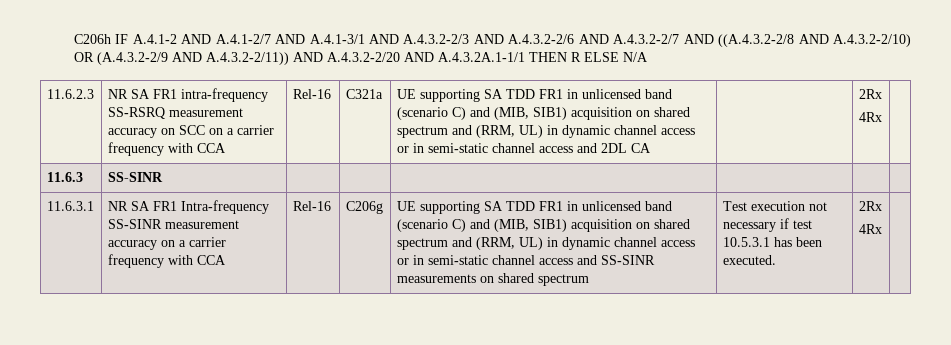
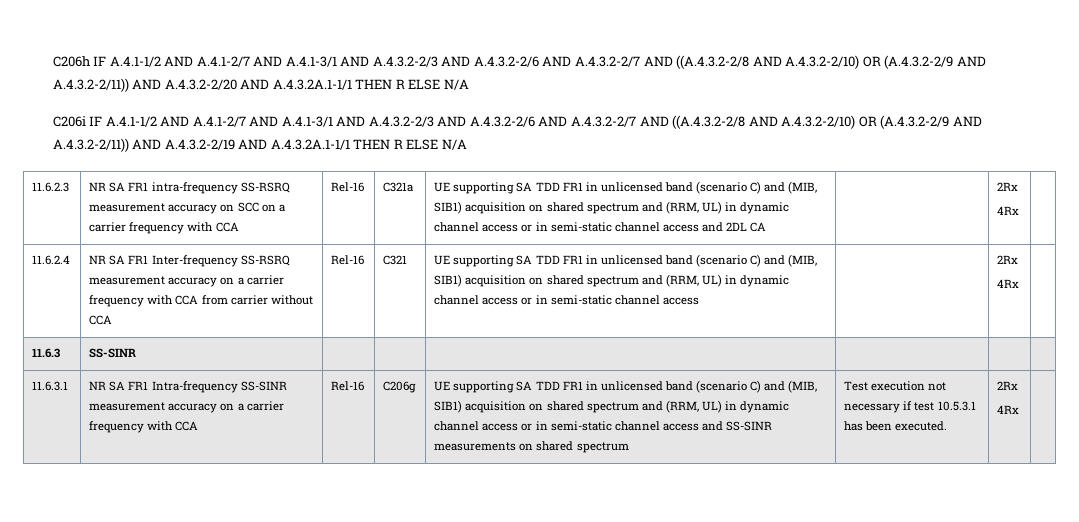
[132,34,177,44] A.4.1-2 -> [109,56,161,67] A.4.1-1/2
(648, 57) none -> [52,115,982,129] [52,138,467,152] // C206i IF A.4.1-1/2 AND A.4.1-2/7 AND A.4.1-3/1 AND A.4.3.2-2/3 AND A.4.3.2-2/6 AND A.4.3.2-2/7 AND ((A.4.3.2-2/8 AND A.4.3.2-2/10) OR (A.4.3.2-2/9 AND A.4.3.2-2/11)) AND A.4.3.2-2/19 AND A.4.3.2A.1-1/1 THEN R ELSE N/A
(882, 117) none -> [32,255,71,265] [89,255,290,267] [89,275,284,287] [89,295,313,307] [89,315,113,325] [331,255,365,265] [383,255,408,265] [434,254,818,267] [434,274,790,287] [434,295,699,305] [997,255,1019,264] [997,279,1020,288] // 11.6.2.4 | NR SA FR1 Inter-frequency SS-RSRQ measurement accuracy on a carrier frequency with CCA from carrier without CCA | Rel-16 | C321 | UE supporting SA TDD FR1 in unlicensed band (scenario C) and (MIB, SIB1) acquisition on shared spectrum and (RRM, UL) in dynamic channel access or in semi-static channel access | | 2Rx // 4Rx |

